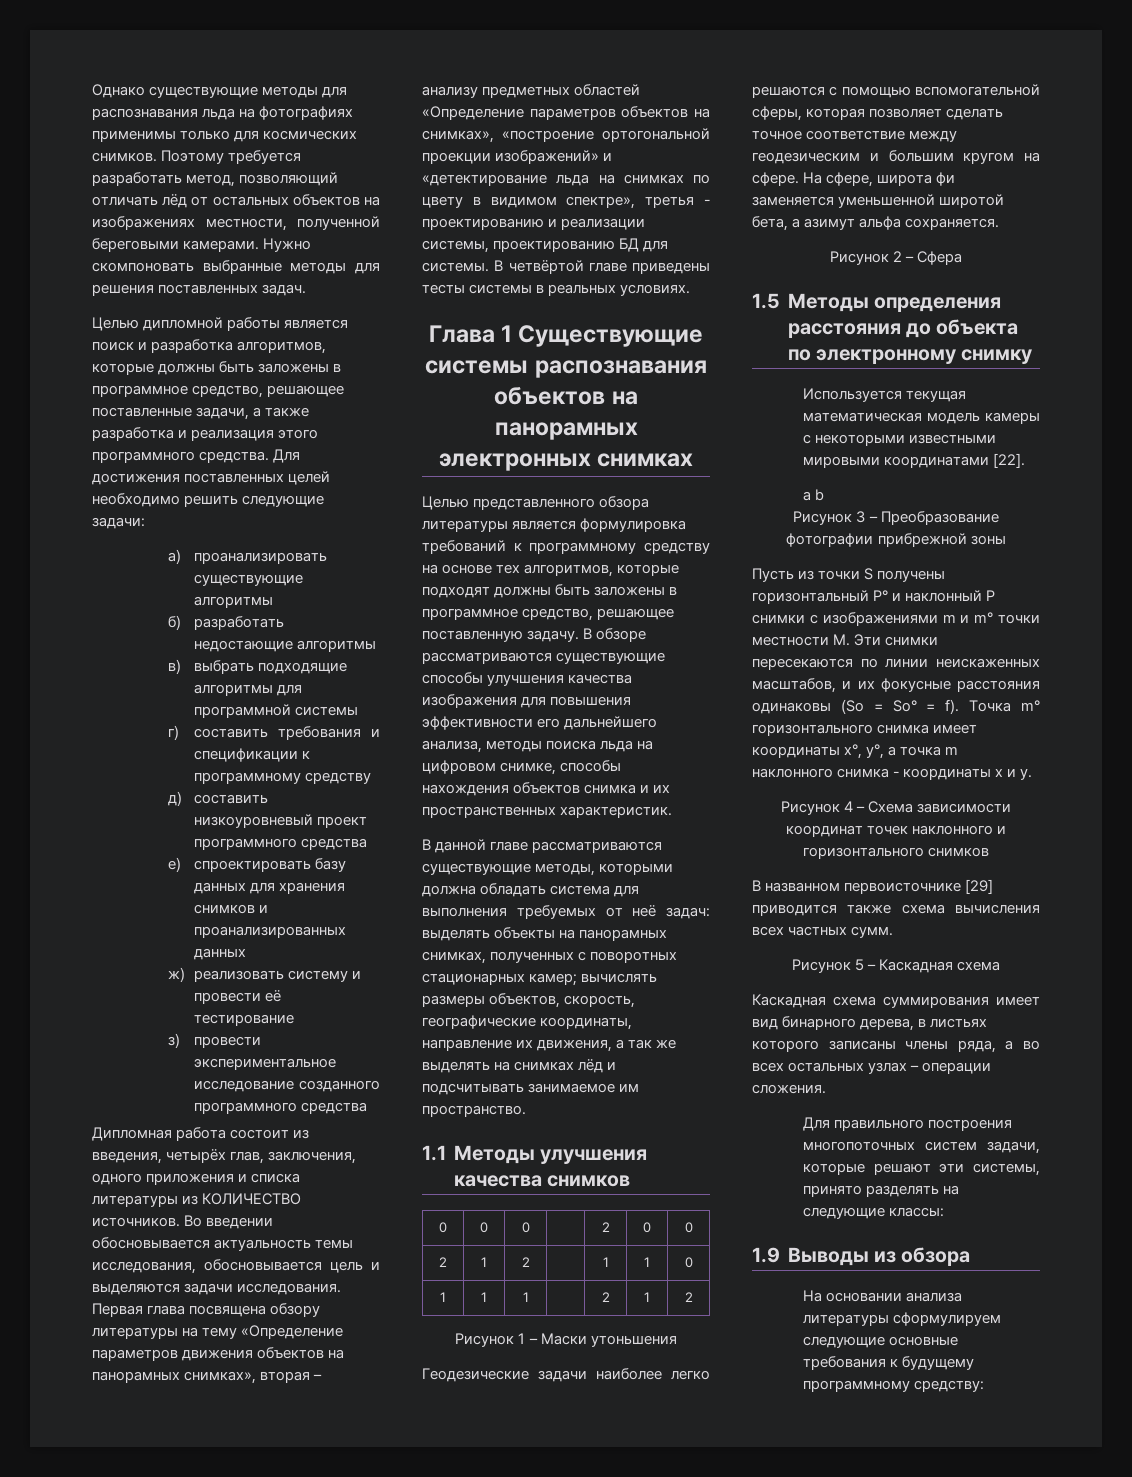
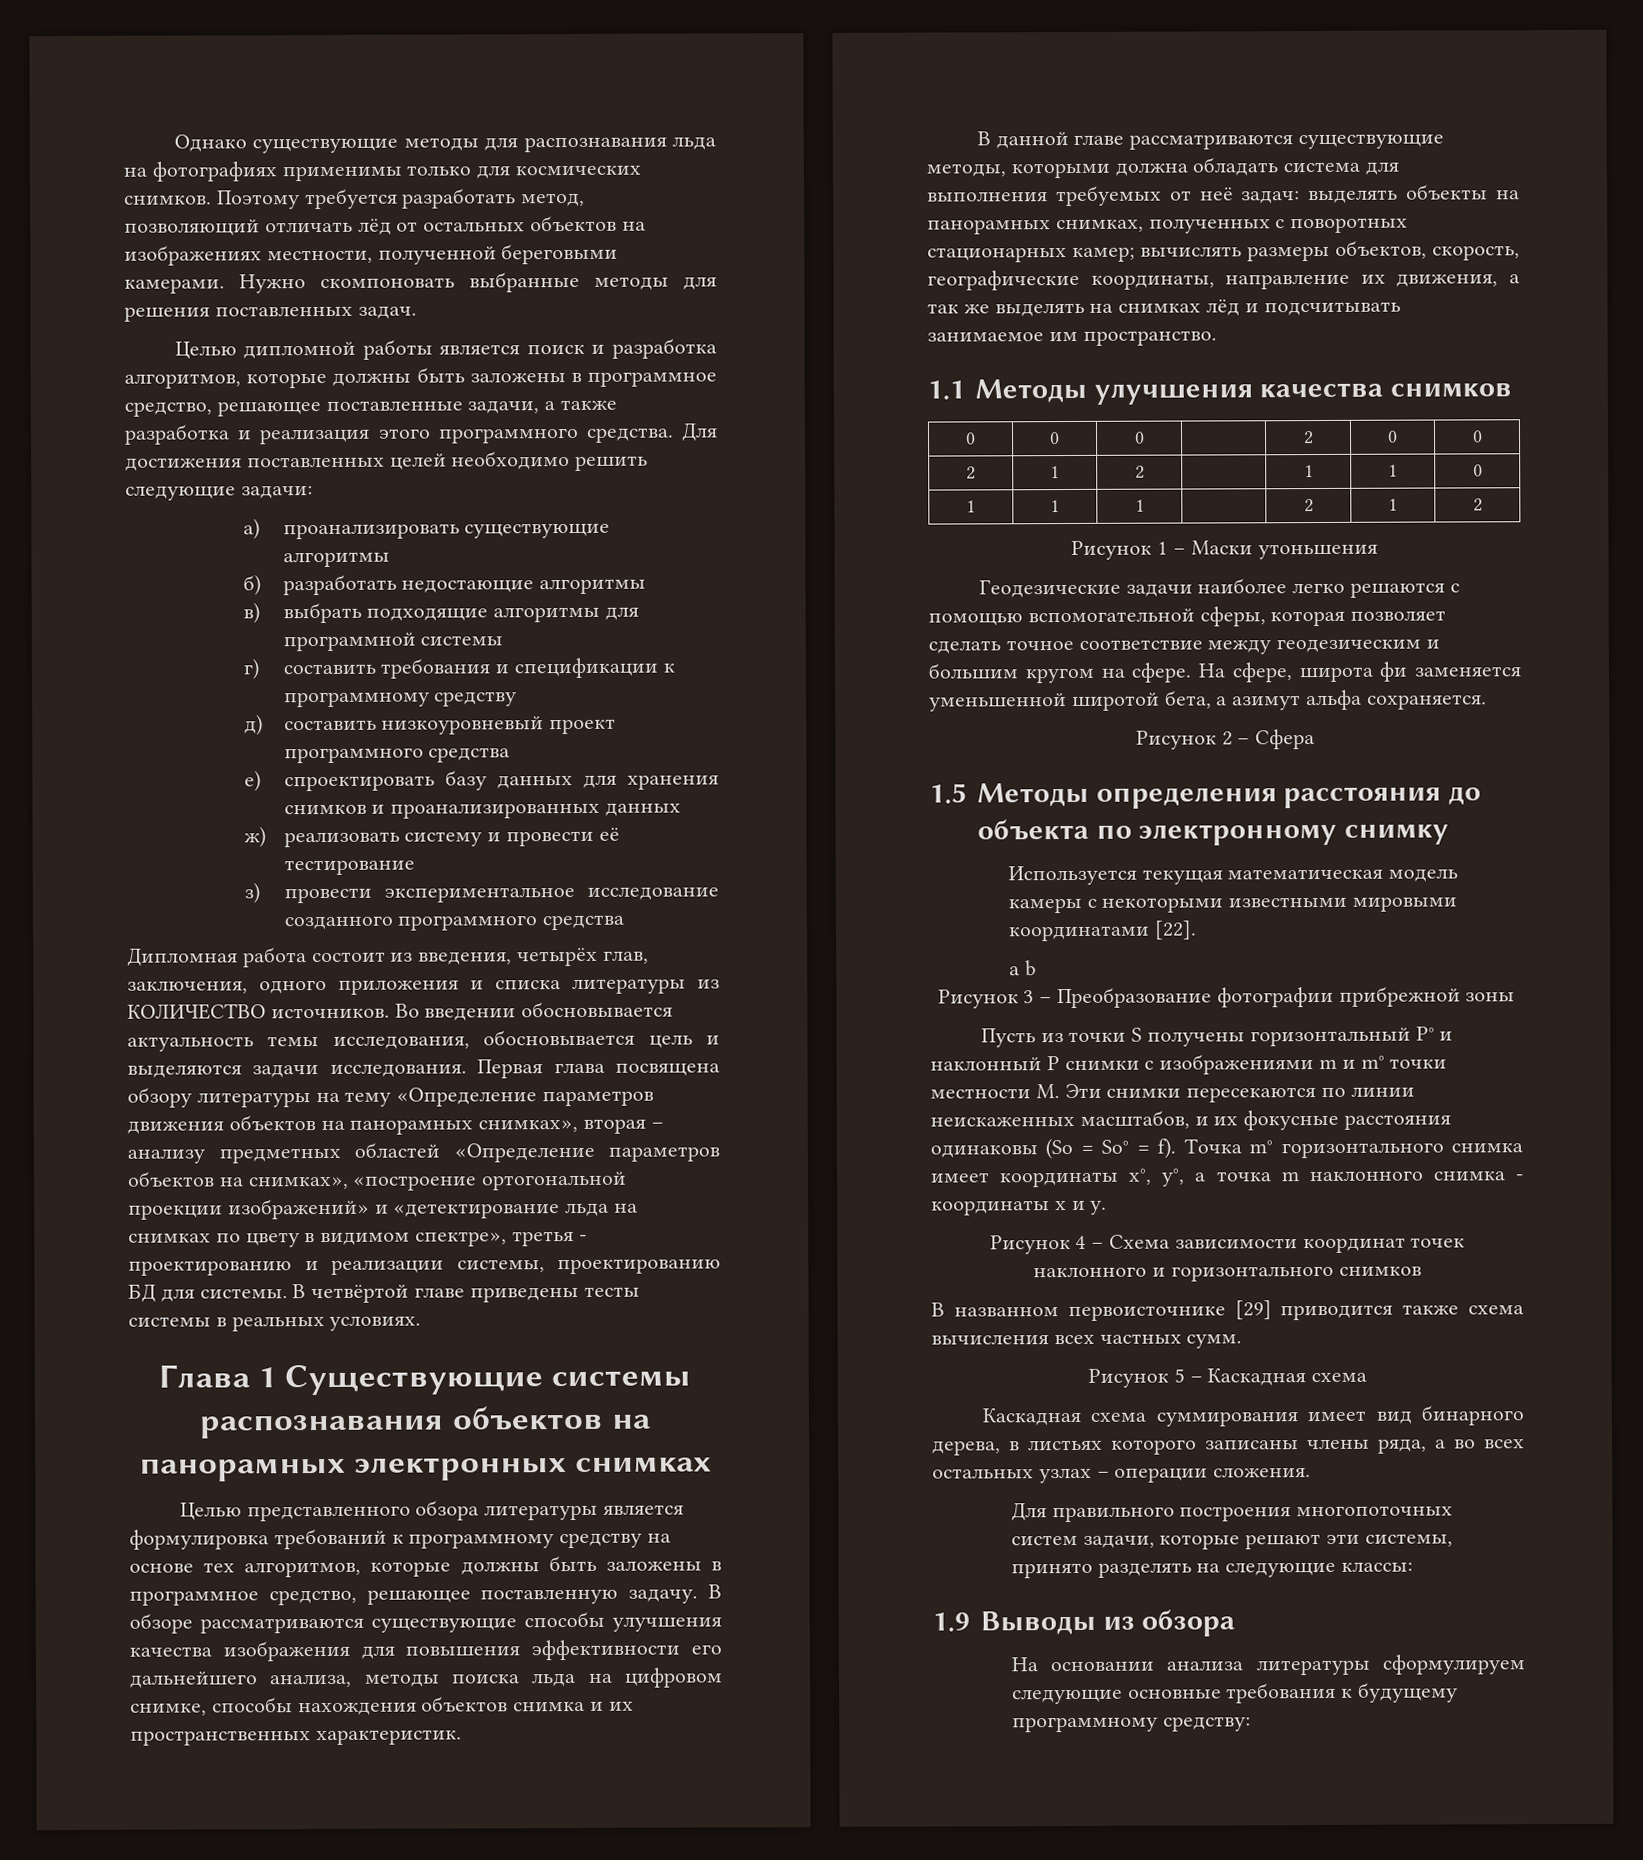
[422,586,490,598] подходят -> (452, 1569) none

